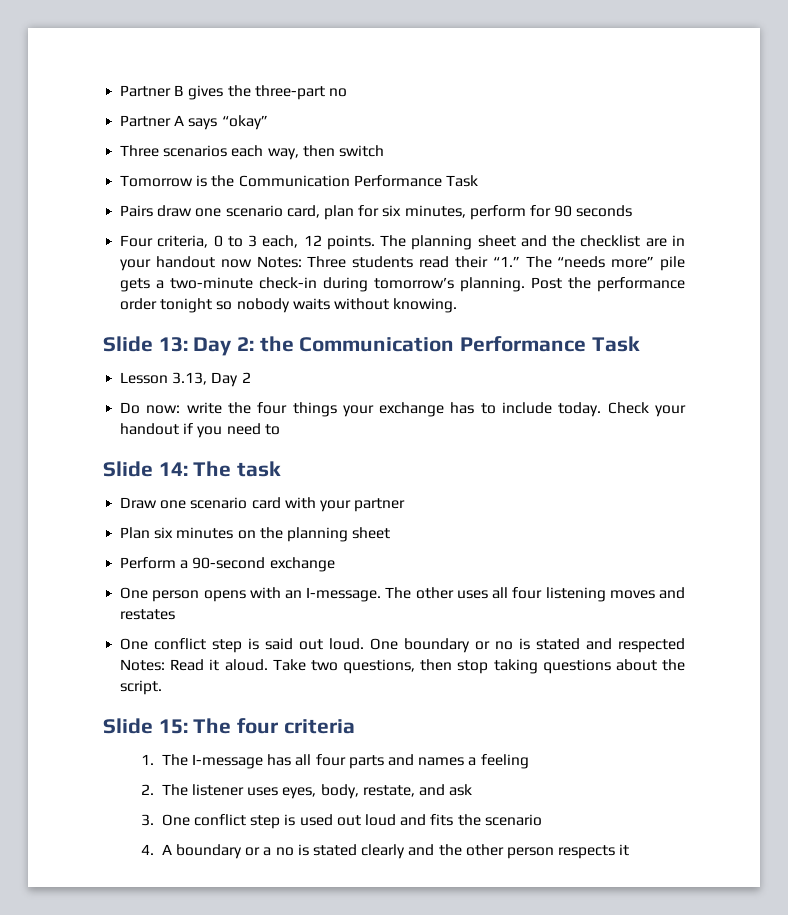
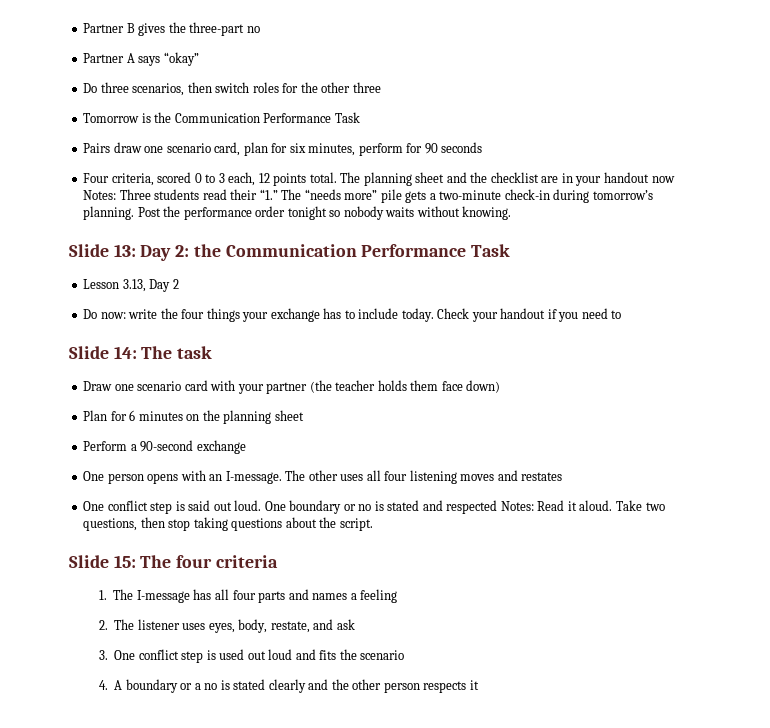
[120,145,384,160] Three scenarios each way, then switch -> [83,82,381,96] Do three scenarios, then switch roles for the other three
(209, 241) none -> [157,172,192,183] scored
[326,235,375,250] points. -> [273,172,337,186] points total.
(406, 505) none -> [309,380,501,393] (the teacher holds them face down)
[154,527,174,539] six -> [110,410,136,421] for 6

